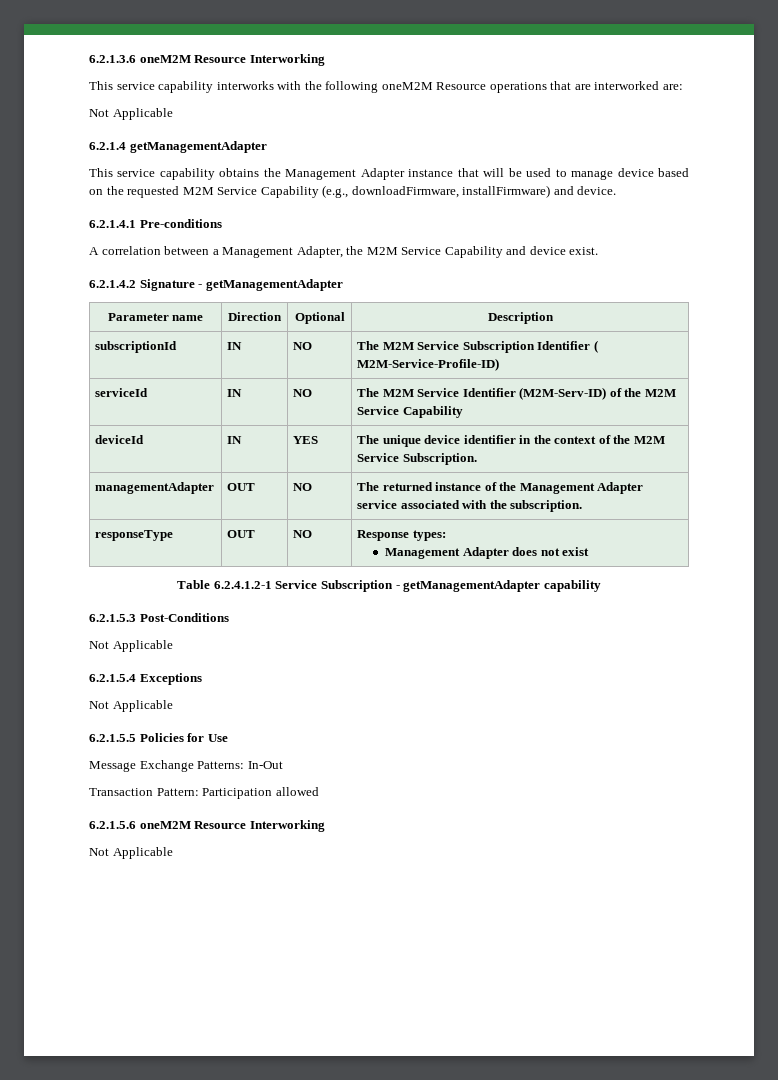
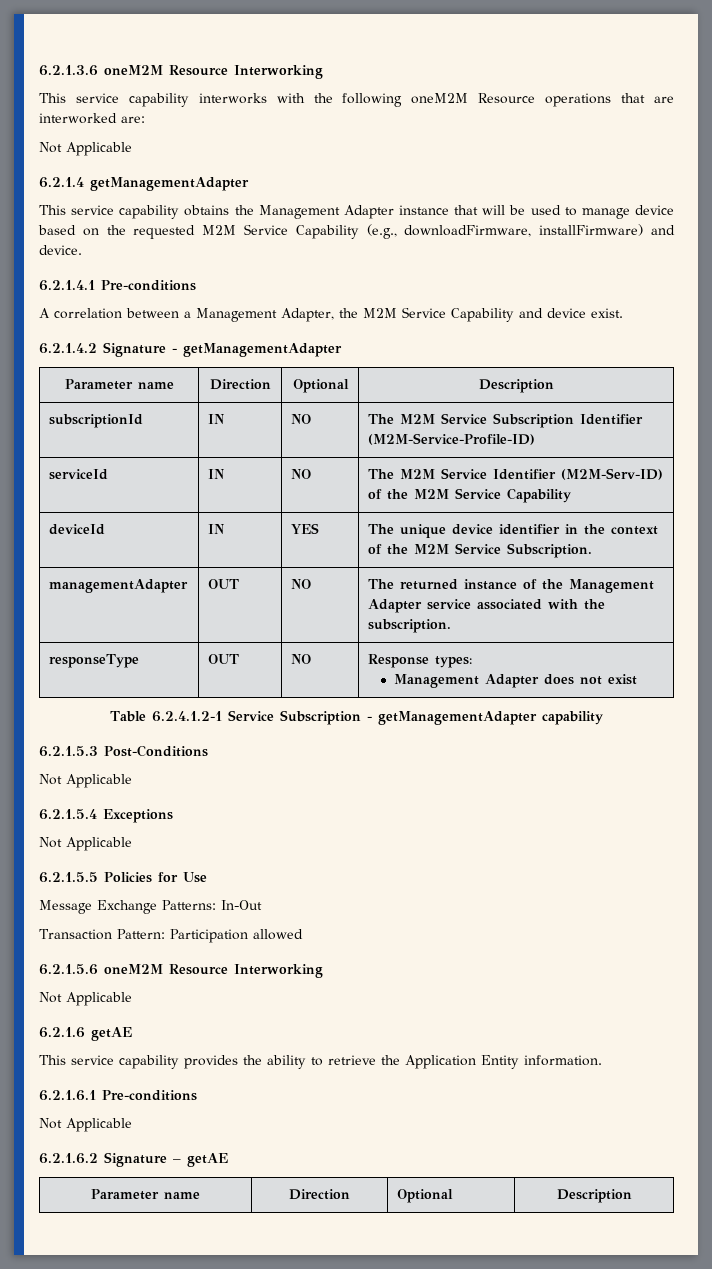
[593,340,598,353] [357,358,500,371] ( M2M-Service-Profile-ID) -> [368,433,536,445] (M2M-Service-Profile-ID)
(173, 853) none -> [39,1027,132,1041] [39,1055,602,1069] [39,1090,197,1101] [39,1118,132,1132] [39,1152,228,1167] [91,1189,200,1200] [289,1189,350,1200] [397,1189,454,1203] [556,1189,632,1203] // 6.2.1.6 getAE // This service capability provides the ability to retrieve the Application Entity information. // 6.2.1.6.1 Pre-conditions // Not Applicable // 6.2.1.6.2 Signature – getAE // Parameter name | Direction | Optional | Description

